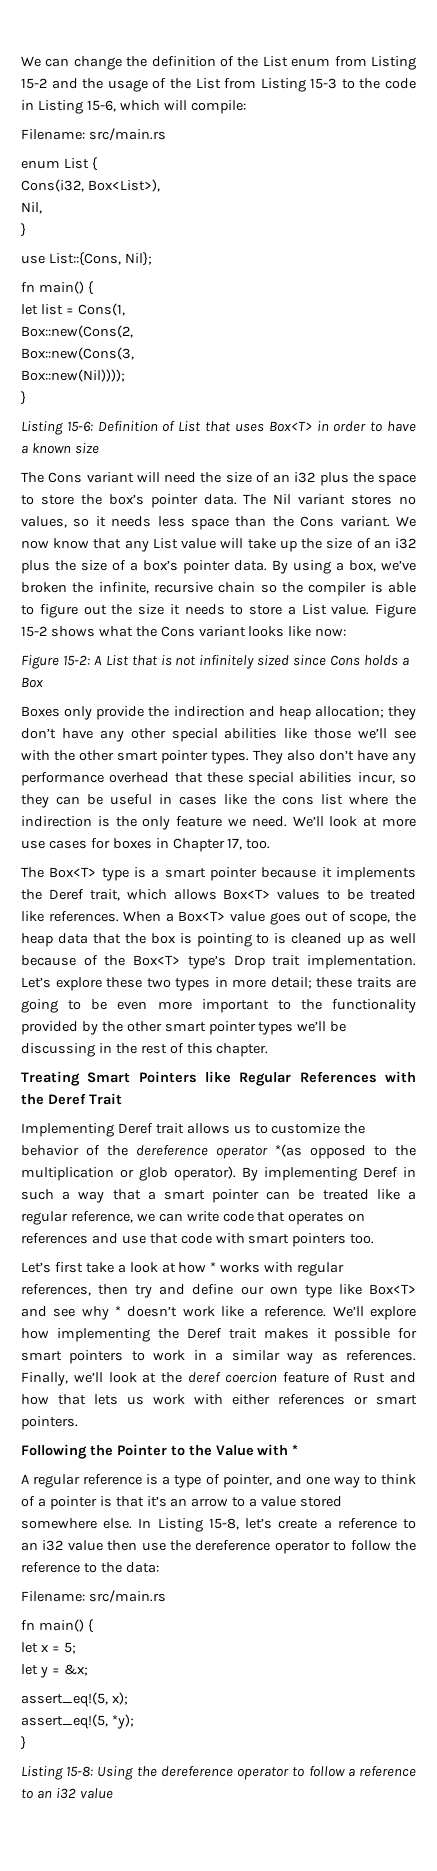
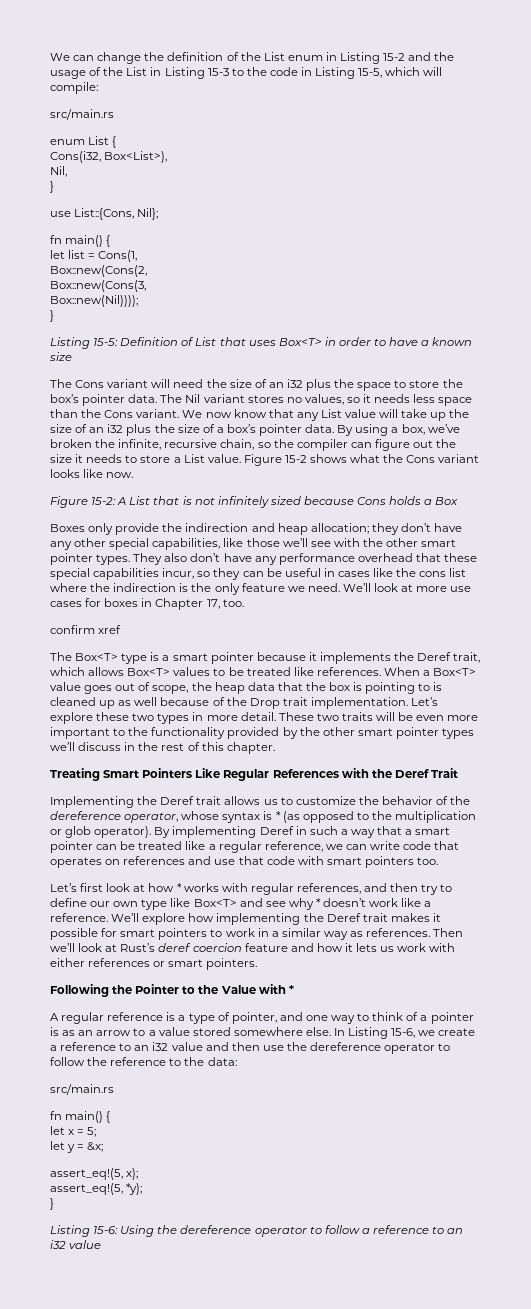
[334,56,367,67] from -> [325,52,337,61] in
[224,78,257,89] from -> [150,67,162,76] in
[86,100,116,112] 15-6, -> [358,68,383,78] 15-5,
[21,129,85,140] Filename: -> (98, 88) none
[66,421,93,432] 15-6: -> [93,338,119,346] 15-5:
[218,582,256,593] chain -> [220,439,255,450] chain,
[370,582,416,593] [21,605,34,615] is able to -> [350,442,372,448] can
[315,628,347,637] now: -> [106,472,134,478] now.
[293,655,327,666] since -> [303,496,354,505] because
[224,728,278,739] abilities -> [152,538,221,550] capabilities,
[299,772,353,783] abilities -> [93,568,160,580] capabilities
(271, 844) none -> [50,625,122,634] // confirm xref
[133,955,226,969] Box<T> type’s -> (247, 701) none
[270,977,416,989] [21,999,82,1013] detail; these traits are going to -> [240,712,396,721] detail. These two traits will
[330,1021,347,1032] [21,1043,95,1057] be discussing -> [78,742,122,751] discuss
[205,1071,231,1083] like -> [195,768,221,778] Like
(114, 1130) none -> [137,796,158,805] the
[216,1144,302,1159] operator *(as -> [124,811,300,823] operator, whose syntax is * (as
[85,1262,126,1273] take a -> (104, 887) none
(91, 1290) none -> [364,883,388,892] and
[159,1284,186,1295] and -> [440,884,453,892] to
[21,1372,68,1386] Finally, -> [433,928,464,937] Then
[161,1372,183,1383] the -> [120,943,156,952] Rust’s
[334,1372,386,1383] of Rust -> (288, 947) none
[58,1394,86,1405] that -> [344,943,353,952] it
[115,1496,167,1507] that it’s -> [62,1030,76,1036] as
[208,1518,273,1530] 15-8, let’s -> [391,1028,436,1038] 15-6, we
(103, 1545) none -> [205,1042,229,1051] and
[21,1591,85,1602] Filename: -> (237, 1061) none
[66,1766,94,1777] 15-8: -> [93,1226,119,1234] 15-6:

